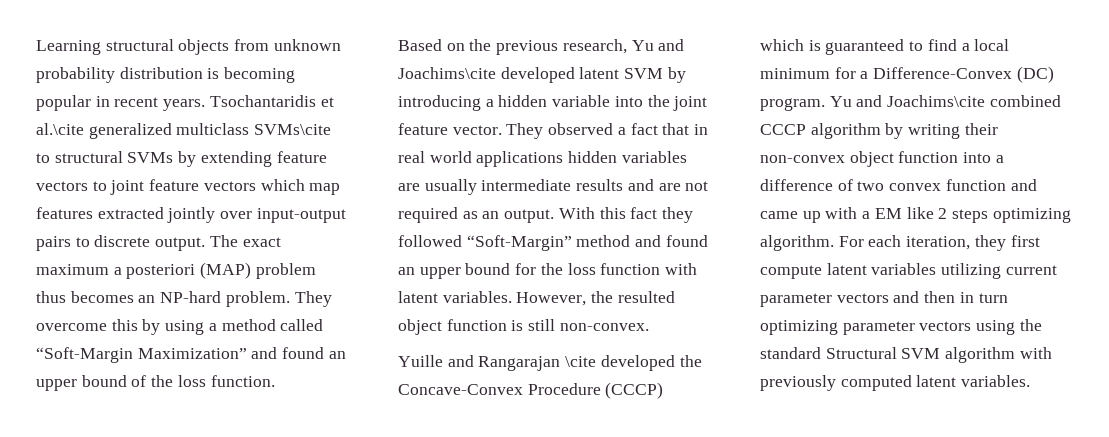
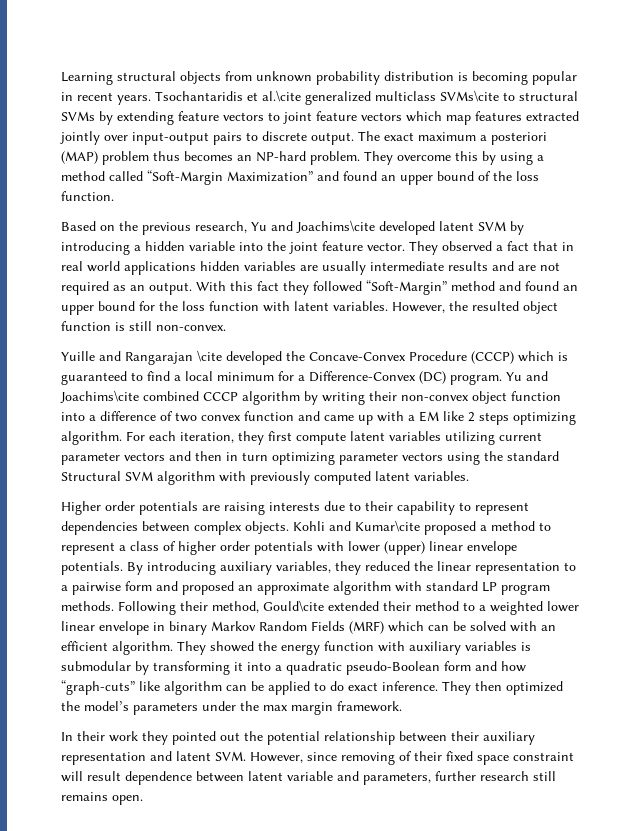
(1031, 381) none -> [61,501,529,515] [61,520,551,535] [61,541,517,555] [61,561,576,575] [61,581,550,595] [61,600,579,615] [61,621,556,635] [61,641,531,655] [61,661,526,675] [61,680,563,695] [61,701,402,715] [61,731,535,745] [61,751,574,765] [61,771,556,785] [61,792,143,805] // Higher order potentials are raising interests due to their capability to represent dependencies between complex objects. Kohli and Kumar\cite proposed a method to represent a class of higher order potentials with lower (upper) linear envelope potentials. By introducing auxiliary variables, they reduced the linear representation to a pairwise form and proposed an approximate algorithm with standard LP program methods. Following their method, Gould\cite extended their method to a weighted lower linear envelope in binary Markov Random Fields (MRF) which can be solved with an efficient algorithm. They showed the energy function with auxiliary variables is submodular by transforming it into a quadratic pseudo-Boolean form and how “graph-cuts” like algorithm can be applied to do exact inference. They then optimized the model’s parameters under the max margin framework. // In their work they pointed out the potential relationship between their auxiliary representation and latent SVM. However, since removing of their fixed space constraint will result dependence between latent variable and parameters, further research still remains open.

